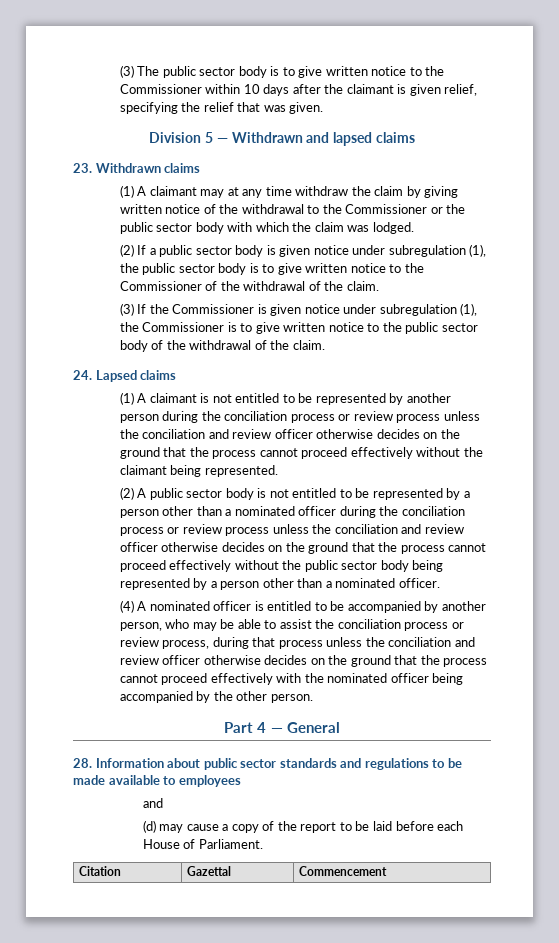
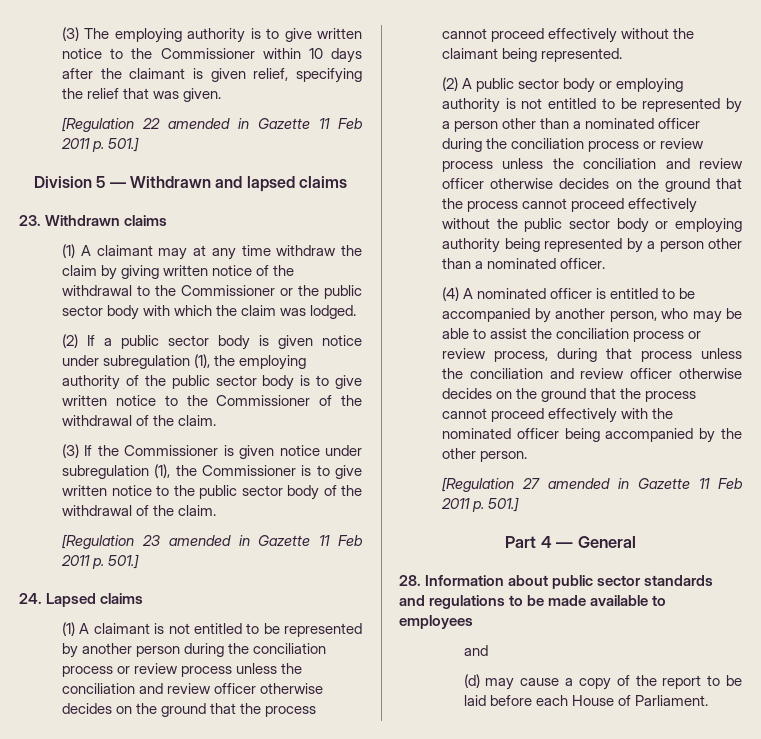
[162,66,267,78] public sector body -> [114,28,246,43] employing authority
(324, 108) none -> [62,117,364,132] [61,137,140,152] // [Regulation 22 amended in Gazette 11 Feb 2011 p. 501.]
(139, 268) none -> [239,355,307,370] [62,375,166,390] employing authority of the
(325, 345) none -> [62,534,363,549] [61,554,140,569] // [Regulation 23 amended in Gazette 11 Feb 2011 p. 501.]
(254, 494) none -> [599,78,684,93] [442,98,501,113] or employing authority
(409, 566) none -> [655,218,742,233] [442,238,501,253] or employing authority
(313, 698) none -> [442,477,743,492] [441,497,520,512] // [Regulation 27 amended in Gazette 11 Feb 2011 p. 501.]
[79,866,122,876] [187,866,232,876] [299,866,388,876] // Citation | Gazettal | Commencement -> (708, 700) none

